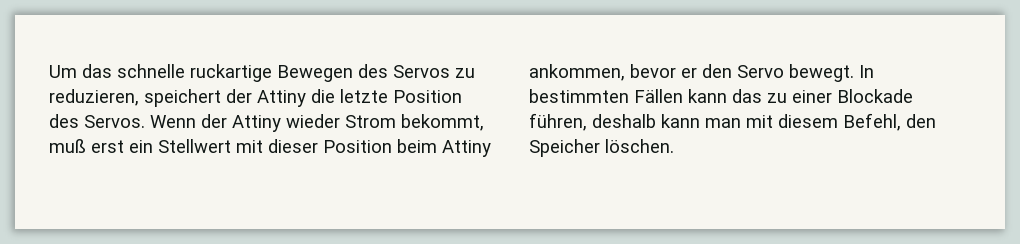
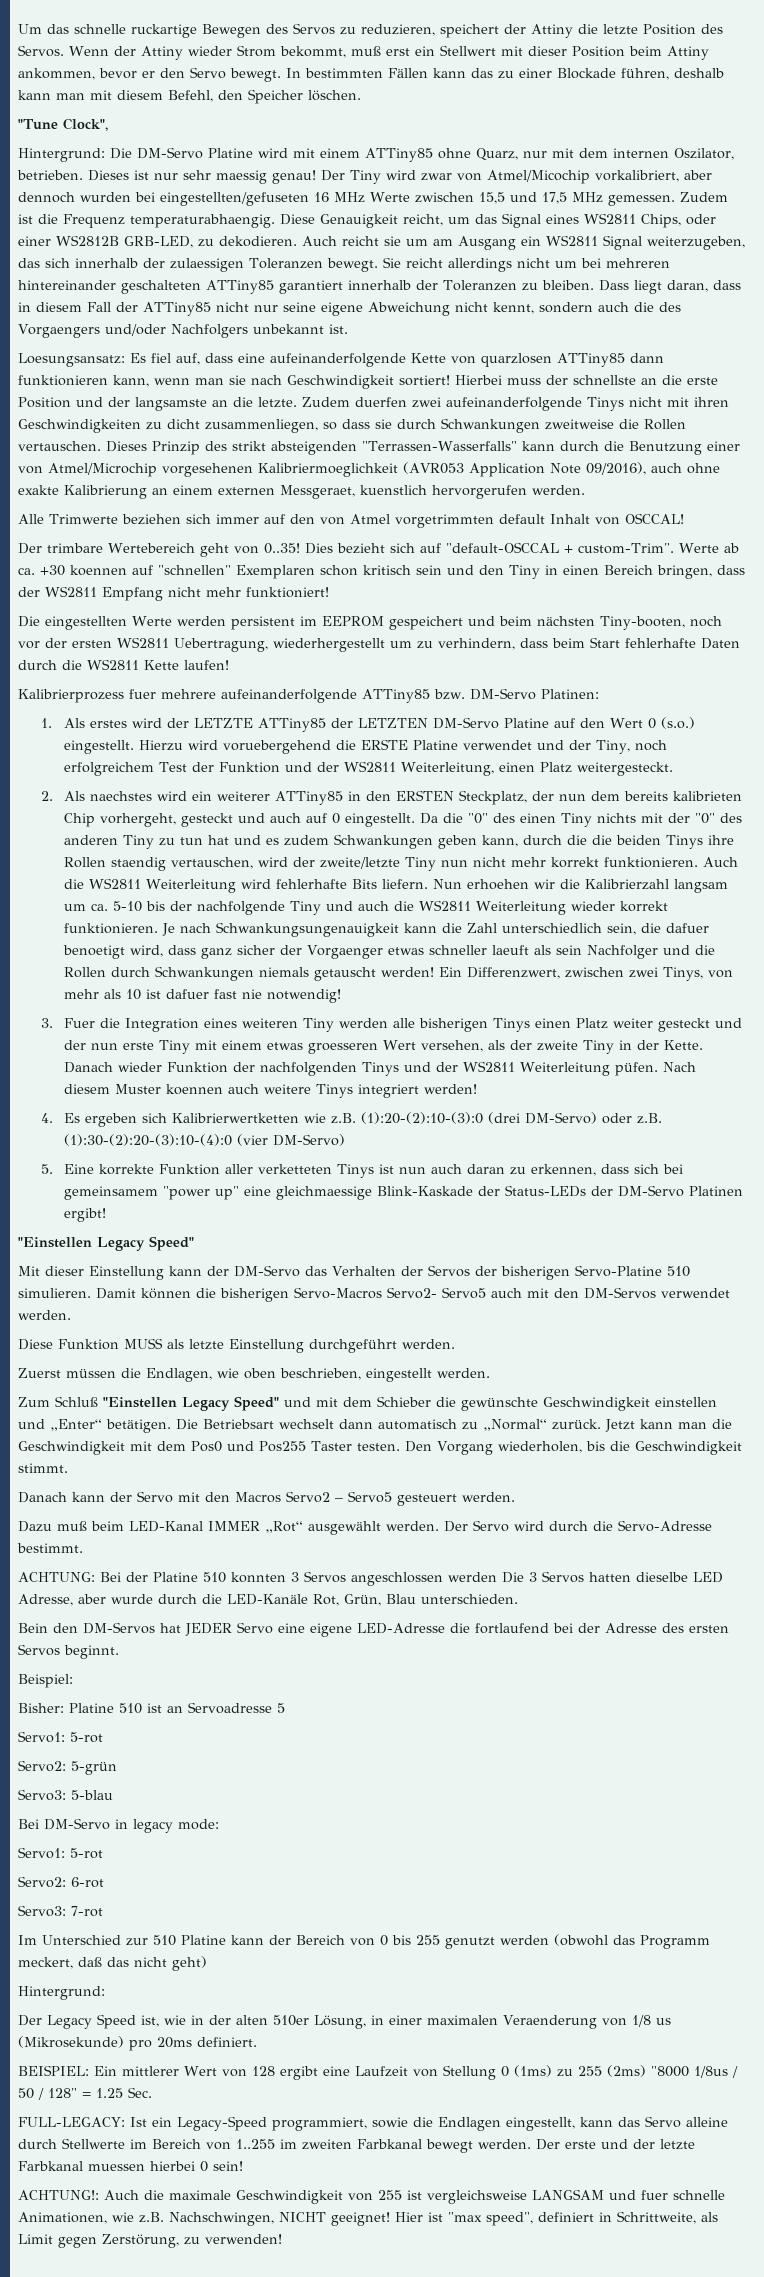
(674, 146) none -> [18,118,108,131] [18,147,734,162] [17,170,712,184] [18,192,728,206] [18,213,716,228] [18,235,745,250] [18,257,670,272] [18,280,741,294] [18,302,681,316] [18,324,348,338] [18,353,664,367] [18,375,718,389] [18,397,729,411] [18,418,686,433] [18,441,740,455] [18,462,720,477] [18,485,585,499] [18,513,684,528] [18,542,739,557] [18,565,745,579] [18,586,329,601] [18,616,722,630] [18,637,740,652] [18,659,229,670] [18,688,599,703] [40,717,695,732] [63,739,667,754] [63,761,673,776] [40,790,742,805] [63,813,742,827] [63,834,734,849] [63,857,738,871] [63,878,728,893] [63,900,668,915] [63,922,709,937] [62,945,715,959] [63,966,733,981] [63,989,341,1003] [40,1018,742,1032] [63,1040,703,1054] [63,1061,696,1076] [63,1084,477,1098] [40,1112,662,1127] [63,1134,345,1146] [40,1164,683,1178] [63,1185,743,1200] [63,1208,106,1222] [18,1236,194,1251] [18,1265,690,1280] [18,1287,730,1302] [18,1310,71,1320] [18,1338,455,1353] [18,1368,490,1382] [18,1396,717,1411] [18,1419,732,1433] [18,1441,742,1455] [18,1463,68,1473] [18,1491,515,1506] [18,1520,712,1535] [17,1543,83,1553] [18,1571,723,1586] [18,1594,518,1606] [18,1622,729,1637] [18,1644,119,1659] [18,1674,73,1688] [18,1702,285,1714] [18,1731,103,1743] [18,1760,117,1775] [18,1789,113,1801] [18,1818,219,1833] [18,1847,103,1859] [18,1876,104,1888] [18,1905,103,1917] [18,1934,710,1949] [18,1956,207,1971] [18,1986,105,2000] [18,2014,671,2029] [18,2036,257,2051] [18,2065,738,2080] [18,2087,152,2100] [18,2116,728,2131] [18,2138,695,2153] [18,2161,243,2172] [18,2189,725,2204] [18,2211,718,2226] [18,2234,282,2248] // "Tune Clock", // Hintergrund: Die DM-Servo Platine wird mit einem ATTiny85 ohne Quarz, nur mit dem internen Oszilator, betrieben. Dieses ist nur sehr maessig genau! Der Tiny wird zwar von Atmel/Micochip vorkalibriert, aber dennoch wurden bei eingestellten/gefuseten 16 MHz Werte zwischen 15,5 und 17,5 MHz gemessen. Zudem ist die Frequenz temperaturabhaengig. Diese Genauigkeit reicht, um das Signal eines WS2811 Chips, oder einer WS2812B GRB-LED, zu dekodieren. Auch reicht sie um am Ausgang ein WS2811 Signal weiterzugeben, das sich innerhalb der zulaessigen Toleranzen bewegt. Sie reicht allerdings nicht um bei mehreren hintereinander geschalteten ATTiny85 garantiert innerhalb der Toleranzen zu bleiben. Dass liegt daran, dass in diesem Fall der ATTiny85 nicht nur seine eigene Abweichung nicht kennt, sondern auch die des Vorgaengers und/oder Nachfolgers unbekannt ist. // Loesungsansatz: Es fiel auf, dass eine aufeinanderfolgende Kette von quarzlosen ATTiny85 dann funktionieren kann, wenn man sie nach Geschwindigkeit sortiert! Hierbei muss der schnellste an die erste Position und der langsamste an die letzte. Zudem duerfen zwei aufeinanderfolgende Tinys nicht mit ihren Geschwindigkeiten zu dicht zusammenliegen, so dass sie durch Schwankungen zweitweise die Rollen vertauschen. Dieses Prinzip des strikt absteigenden "Terrassen-Wasserfalls" kann durch die Benutzung einer von Atmel/Microchip vorgesehenen Kalibriermoeglichkeit (AVR053 Application Note 09/2016), auch ohne exakte Kalibrierung an einem externen Messgeraet, kuenstlich hervorgerufen werden. // Alle Trimwerte beziehen sich immer auf den von Atmel vorgetrimmten default Inhalt von OSCCAL! // Der trimbare Wertebereich geht von 0..35! Dies bezieht sich auf "default-OSCCAL + custom-Trim". Werte ab ca. +30 koennen auf "schnellen" Exemplaren schon kritisch sein und den Tiny in einen Bereich bringen, dass der WS2811 Empfang nicht mehr funktioniert! // Die eingestellten Werte werden persistent im EEPROM gespeichert und beim nächsten Tiny-booten, noch vor der ersten WS2811 Uebertragung, wiederhergestellt um zu verhindern, dass beim Start fehlerhafte Daten durch die WS2811 Kette laufen! // Kalibrierprozess fuer mehrere aufeinanderfolgende ATTiny85 bzw. DM-Servo Platinen: // 1. Als erstes wird der LETZTE ATTiny85 der LETZTEN DM-Servo Platine auf den Wert 0 (s.o.) eingestellt. Hierzu wird voruebergehend die ERSTE Platine verwendet und der Tiny, noch erfolgreichem Test der Funktion und der WS2811 Weiterleitung, einen Platz weitergesteckt. // 2. Als naechstes wird ein weiterer ATTiny85 in den ERSTEN Steckplatz, der nun dem bereits kalibrieten Chip vorhergeht, gesteckt und auch auf 0 eingestellt. Da die "0" des einen Tiny nichts mit der "0" des anderen Tiny zu tun hat und es zudem Schwankungen geben kann, durch die die beiden Tinys ihre Rollen staendig vertauschen, wird der zweite/letzte Tiny nun nicht mehr korrekt funktionieren. Auch die WS2811 Weiterleitung wird fehlerhafte Bits liefern. Nun erhoehen wir die Kalibrierzahl langsam um ca. 5-10 bis der nachfolgende Tiny und auch die WS2811 Weiterleitung wieder korrekt funktionieren. Je nach Schwankungsungenauigkeit kann die Zahl unterschiedlich sein, die dafuer benoetigt wird, dass ganz sicher der Vorgaenger etwas schneller laeuft als sein Nachfolger und die Rollen durch Schwankungen niemals getauscht werden! Ein Differenzwert, zwischen zwei Tinys, von mehr als 10 ist dafuer fast nie notwendig! // 3. Fuer die Integration eines weiteren Tiny werden alle bisherigen Tinys einen Platz weiter gesteckt und der nun erste Tiny mit einem etwas groesseren Wert versehen, als der zweite Tiny in der Kette. Danach wieder Funktion der nachfolgenden Tinys und der WS2811 Weiterleitung püfen. Nach diesem Muster koennen auch weitere Tinys integriert werden! // 4. Es ergeben sich Kalibrierwertketten wie z.B. (1):20-(2):10-(3):0 (drei DM-Servo) oder z.B. (1):30-(2):20-(3):10-(4):0 (vier DM-Servo) // 5. Eine korrekte Funktion aller verketteten Tinys ist nun auch daran zu erkennen, dass sich bei gemeinsamem "power up" eine gleichmaessige Blink-Kaskade der Status-LEDs der DM-Servo Platinen ergibt! // "Einstellen Legacy Speed" // Mit dieser Einstellung kann der DM-Servo das Verhalten der Servos der bisherigen Servo-Platine 510 simulieren. Damit können die bisherigen Servo-Macros Servo2- Servo5 auch mit den DM-Servos verwendet werden. // Diese Funktion MUSS als letzte Einstellung durchgeführt werden. // Zuerst müssen die Endlagen, wie oben beschrieben, eingestellt werden. // Zum Schluß "Einstellen Legacy Speed" und mit dem Schieber die gewünschte Geschwindigkeit einstellen und „Enter“ betätigen. Die Betriebsart wechselt dann automatisch zu „Normal“ zurück. Jetzt kann man die Geschwindigkeit mit dem Pos0 und Pos255 Taster testen. Den Vorgang wiederholen, bis die Geschwindigkeit stimmt. // Danach kann der Servo mit den Macros Servo2 – Servo5 gesteuert werden. // Dazu muß beim LED-Kanal IMMER „Rot“ ausgewählt werden. Der Servo wird durch die Servo-Adresse bestimmt. // ACHTUNG: Bei der Platine 510 konnten 3 Servos angeschlossen werden Die 3 Servos hatten dieselbe LED Adresse, aber wurde durch die LED-Kanäle Rot, Grün, Blau unterschieden. // Bein den DM-Servos hat JEDER Servo eine eigene LED-Adresse die fortlaufend bei der Adresse des ersten Servos beginnt. // Beispiel: // Bisher: Platine 510 ist an Servoadresse 5 // Servo1: 5-rot // Servo2: 5-grün // Servo3: 5-blau // Bei DM-Servo in legacy mode: // Servo1: 5-rot // Servo2: 6-rot // Servo3: 7-rot // Im Unterschied zur 510 Platine kann der Bereich von 0 bis 255 genutzt werden (obwohl das Programm meckert, daß das nicht geht) // Hintergrund: // Der Legacy Speed ist, wie in der alten 510er Lösung, in einer maximalen Veraenderung von 1/8 us (Mikrosekunde) pro 20ms definiert. // BEISPIEL: Ein mittlerer Wert von 128 ergibt eine Laufzeit von Stellung 0 (1ms) zu 255 (2ms) "8000 1/8us / 50 / 128" = 1.25 Sec. // FULL-LEGACY: Ist ein Legacy-Speed programmiert, sowie die Endlagen eingestellt, kann das Servo alleine durch Stellwerte im Bereich von 1..255 im zweiten Farbkanal bewegt werden. Der erste und der letzte Farbkanal muessen hierbei 0 sein! // ACHTUNG!: Auch die maximale Geschwindigkeit von 255 ist vergleichsweise LANGSAM und fuer schnelle Animationen, wie z.B. Nachschwingen, NICHT geeignet! Hier ist "max speed", definiert in Schrittweite, als Limit gegen Zerstörung, zu verwenden!

